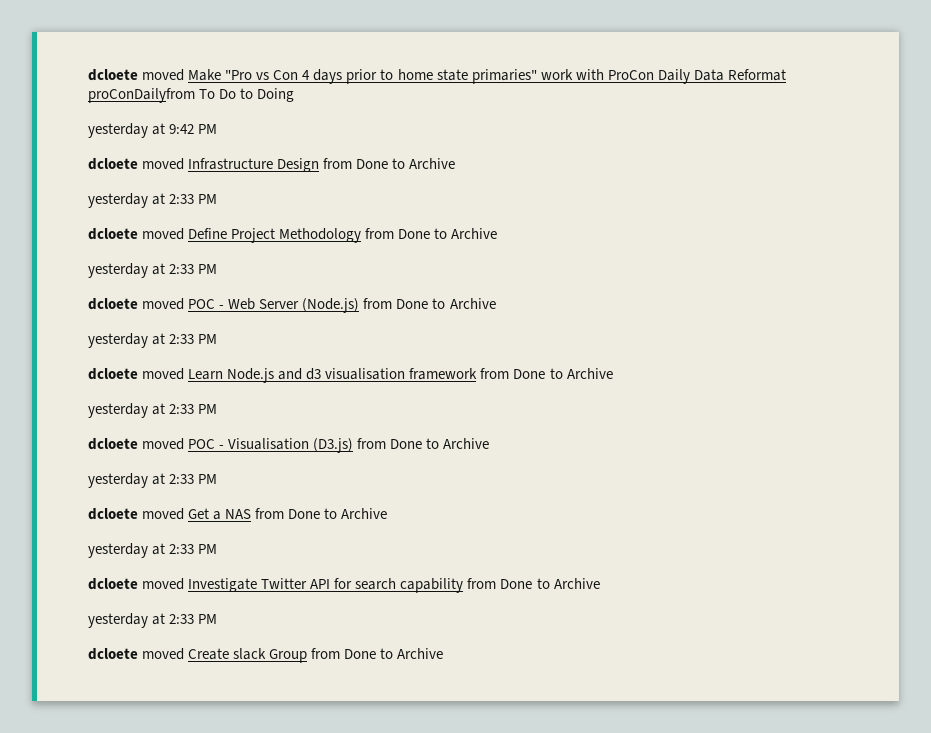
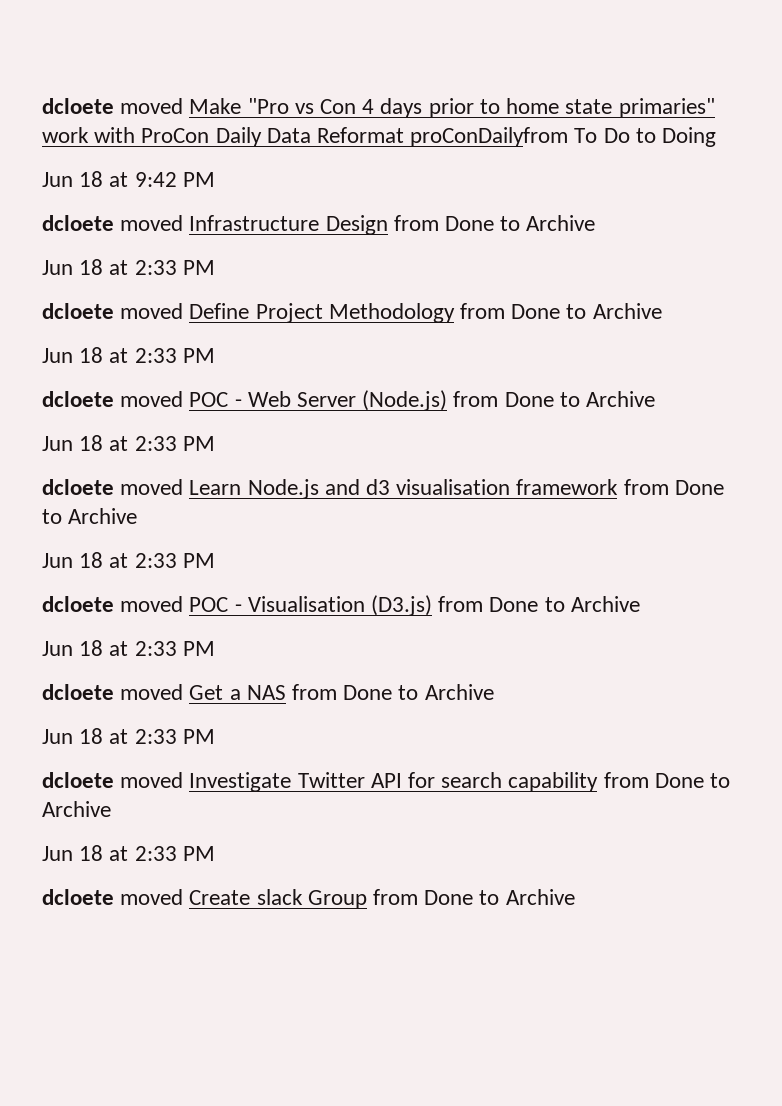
[88,123,148,138] yesterday -> [42,171,104,187] Jun 18
[88,193,148,208] yesterday -> [42,259,104,275] Jun 18
[88,263,148,278] yesterday -> [42,347,104,363] Jun 18
[88,333,148,348] yesterday -> [42,435,104,451] Jun 18
[88,403,148,418] yesterday -> [42,552,104,568] Jun 18
[88,473,148,488] yesterday -> [42,640,104,656] Jun 18
[88,543,148,558] yesterday -> [42,728,104,744] Jun 18
[88,613,148,628] yesterday -> [42,845,104,861] Jun 18

